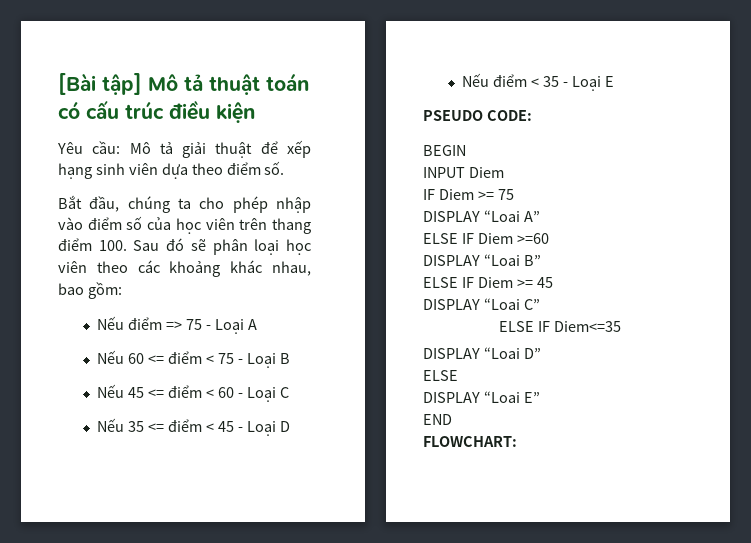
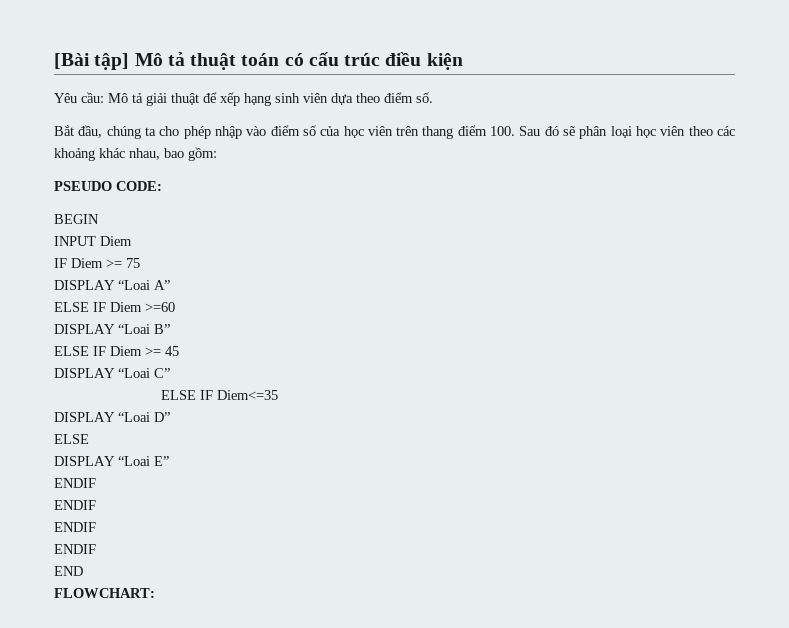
[97,316,257,334] [97,350,290,368] [97,384,289,402] [97,418,290,436] [462,73,614,91] // Nếu điểm => 75 - Loại A // Nếu 60 <= điểm < 75 - Loại B // Nếu 45 <= điểm < 60 - Loại C // Nếu 35 <= điểm < 45 - Loại D // Nếu điểm < 35 - Loại E -> (217, 154) none
(540, 397) none -> [54,478,96,488] [54,500,96,510] [54,522,96,532] [54,544,96,554] // ENDIF // ENDIF // ENDIF // ENDIF

